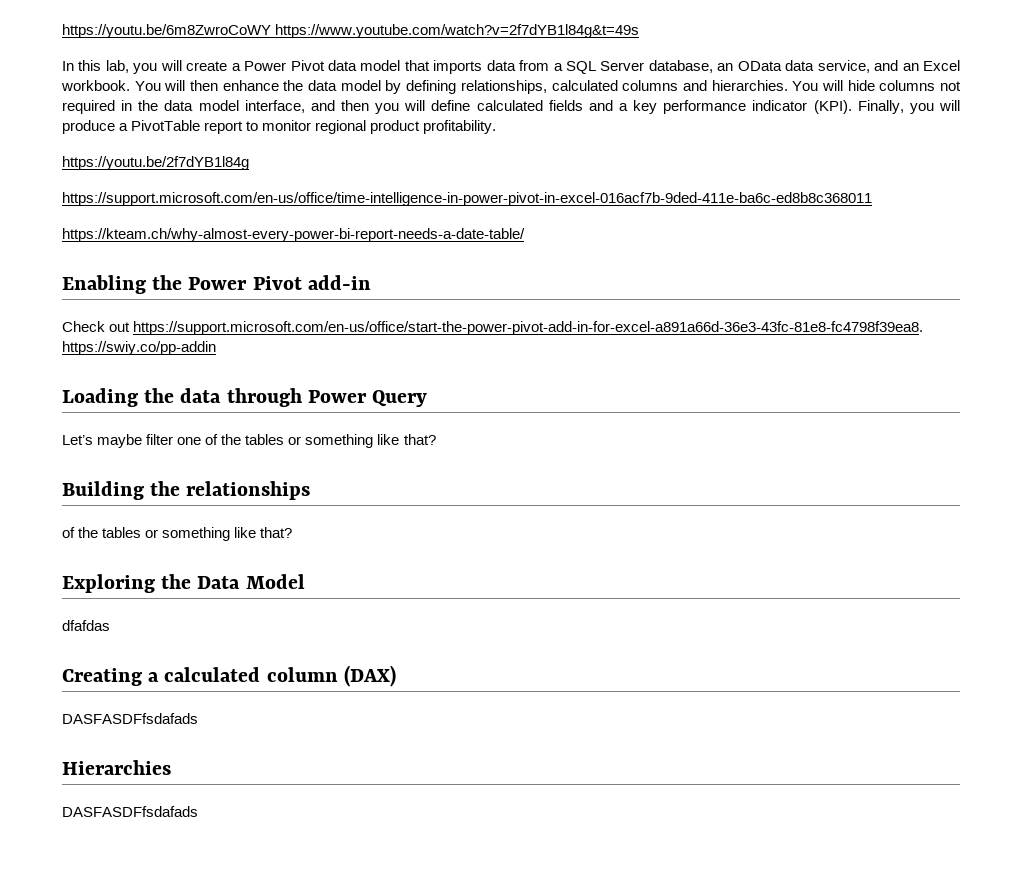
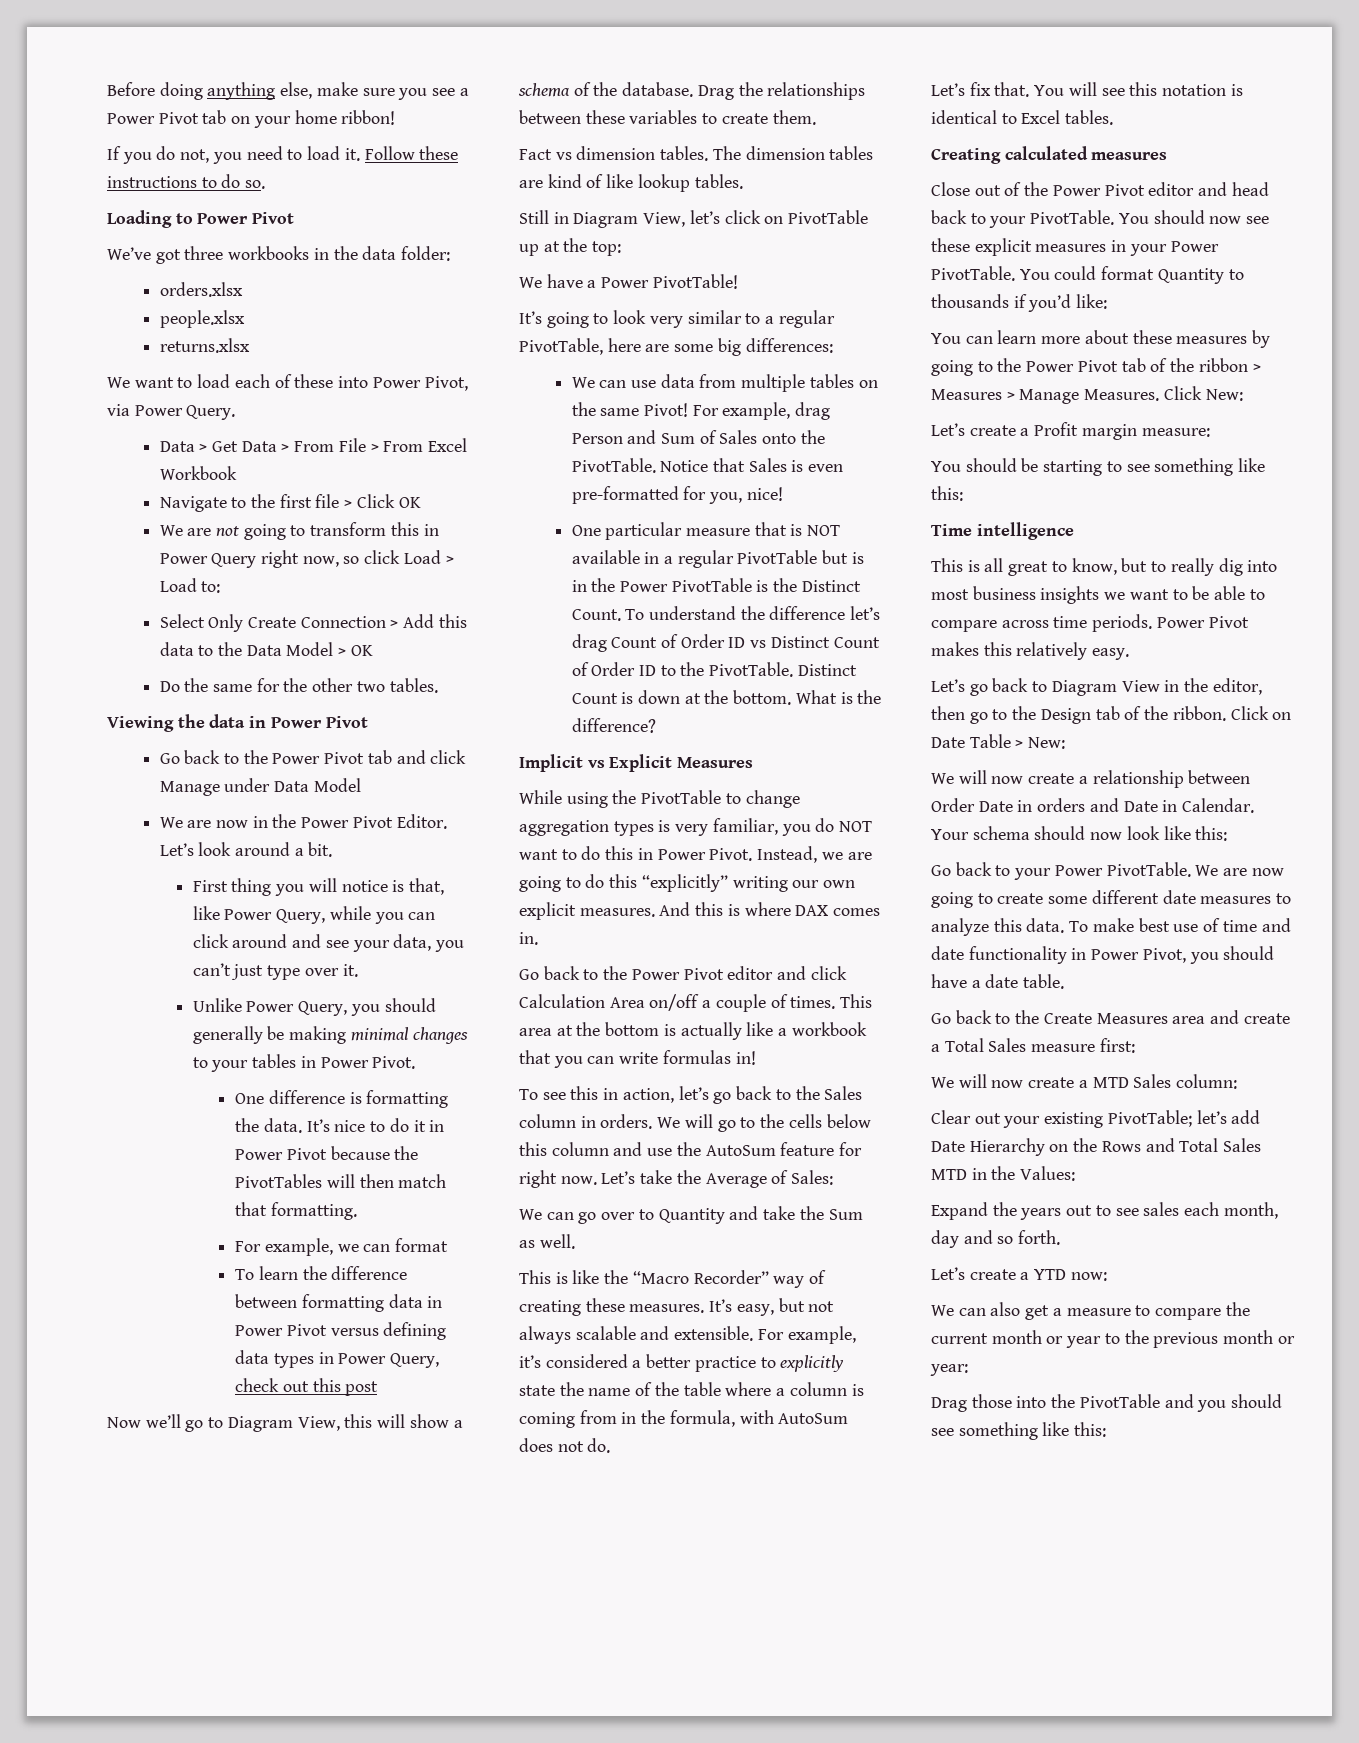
[62,24,640,38] [62,60,961,74] [61,80,962,94] [62,100,960,114] [62,120,497,134] [62,156,249,170] [62,192,872,206] [62,228,525,242] [62,275,371,294] [62,321,924,335] [62,341,216,355] [62,388,428,407] [62,434,436,448] [62,481,311,500] [62,527,293,541] [62,574,305,593] [62,620,110,631] [62,665,396,687] [62,713,198,724] [62,760,171,775] [62,806,198,817] https://youtu.be/6m8ZwroCoWY https://www.youtube.com/watch?v=2f7dYB1l84g&t=49s // In this lab, you will create a Power Pivot data model that imports data from a SQL Server database, an OData data service, and an Excel workbook. You will then enhance the data model by defining relationships, calculated columns and hierarchies. You will hide columns not required in the data model interface, and then you will define calculated fields and a key performance indicator (KPI). Finally, you will produce a PivotTable report to monitor regional product profitability. // https://youtu.be/2f7dYB1l84g // https://support.microsoft.com/en-us/office/time-intelligence-in-power-pivot-in-excel-016acf7b-9ded-411e-ba6c-ed8b8c368011 // https://kteam.ch/why-almost-every-power-bi-report-needs-a-date-table/ // Enabling the Power Pivot add-in // Check out https://support.microsoft.com/en-us/office/start-the-power-pivot-add-in-for-excel-a891a66d-36e3-43fc-81e8-fc4798f39ea8. https://swiy.co/pp-addin // Loading the data through Power Query // Let’s maybe filter one of the tables or something like that? // Building the relationships // of the tables or something like that? // Exploring the Data Model // dfafdas // Creating a calculated column (DAX) // DASFASDFfsdafads // Hierarchies // DASFASDFfsdafads -> [107,82,469,100] [107,110,396,128] [107,146,459,164] [107,174,266,189] [107,210,295,228] [107,246,451,264] [159,282,243,297] [159,310,245,328] [159,338,250,353] [107,374,468,391] [107,404,236,420] [159,438,468,452] [159,466,237,480] [159,494,421,512] [159,522,439,540] [159,550,454,568] [159,578,221,593] [159,614,467,632] [159,642,373,656] [159,678,438,693] [107,714,368,732] [159,750,467,764] [159,778,361,796] [159,814,447,829] [159,842,333,857] [192,878,445,896] [192,906,436,924] [192,934,465,952] [192,963,358,980] [192,998,436,1016] [192,1026,468,1044] [192,1054,416,1072] [235,1090,449,1108] [235,1118,445,1133] [235,1146,419,1160] [235,1174,447,1188] [235,1202,357,1220] [235,1238,449,1256] [235,1266,408,1280] [235,1294,443,1312] [235,1322,447,1340] [235,1350,440,1368] [235,1378,379,1396] [107,1414,463,1432] [518,82,866,100] [519,110,816,125] [519,146,874,161] [519,174,743,192] [519,210,869,228] [519,238,622,256] [519,274,738,289] [519,310,835,328] [519,338,833,356] [571,374,878,392] [571,402,831,420] [571,430,825,444] [571,458,844,473] [571,486,783,504] [571,522,841,540] [571,550,864,568] [571,578,861,592] [571,606,881,621] [571,634,880,652] [571,662,857,677] [571,690,882,705] [571,718,656,733] [519,754,754,772] [519,790,800,808] [519,818,873,836] [519,846,872,863] [519,874,856,892] [519,902,881,920] [519,932,538,945] [519,966,847,980] [519,994,873,1012] [519,1022,867,1040] [519,1050,756,1068] [519,1086,863,1104] [519,1114,871,1132] [519,1142,863,1156] [519,1170,834,1188] [519,1206,863,1224] [519,1234,575,1249] [519,1270,827,1288] [519,1298,835,1316] [519,1326,856,1344] [519,1354,845,1372] [519,1382,864,1396] [519,1410,849,1428] [519,1438,611,1453] [931,82,1243,97] [931,110,1114,125] [931,146,1168,164] [931,182,1269,196] [931,210,1270,228] [931,238,1219,256] [931,266,1244,284] [931,294,1108,312] [931,330,1271,348] [931,358,1261,376] [931,386,1243,404] [931,422,1210,440] [931,458,1266,476] [931,486,963,501] [931,522,1074,540] [931,558,1278,576] [931,586,1265,604] [931,614,1249,632] [931,642,1130,660] [931,678,1262,696] [931,706,1292,724] [931,734,1066,749] [931,770,1251,788] [931,798,1255,813] [931,826,1228,841] [931,862,1284,880] [931,890,1292,908] [931,918,1291,936] [931,946,1275,964] [931,974,1065,989] [931,1010,1290,1024] [931,1038,1135,1053] [931,1074,1238,1089] [931,1110,1261,1128] [931,1138,1262,1156] [931,1166,1076,1181] [931,1202,1278,1220] [931,1230,1061,1248] [931,1267,1107,1281] [931,1302,1250,1320] [931,1330,1295,1348] [930,1364,968,1376] [931,1394,1283,1412] [931,1422,1107,1440] Before doing anything else, make sure you see a Power Pivot tab on your home ribbon! // If you do not, you need to load it. Follow these instructions to do so. // Loading to Power Pivot // We’ve got three workbooks in the data folder: // orders.xlsx // people.xlsx // returns.xlsx // We want to load each of these into Power Pivot, via Power Query. // Data > Get Data > From File > From Excel Workbook // Navigate to the first file > Click OK // We are not going to transform this in Power Query right now, so click Load > Load to: // Select Only Create Connection > Add this data to the Data Model > OK // Do the same for the other two tables. // Viewing the data in Power Pivot // Go back to the Power Pivot tab and click Manage under Data Model // We are now in the Power Pivot Editor. Let’s look around a bit. // First thing you will notice is that, like Power Query, while you can click around and see your data, you can’t just type over it. // Unlike Power Query, you should generally be making minimal changes to your tables in Power Pivot. // One difference is formatting the data. It’s nice to do it in Power Pivot because the PivotTables will then match that formatting. // For example, we can format // To learn the difference between formatting data in Power Pivot versus defining data types in Power Query, check out this post // Now we’ll go to Diagram View, this will show a schema of the database. Drag the relationships between these variables to create them. // Fact vs dimension tables. The dimension tables are kind of like lookup tables. // Still in Diagram View, let’s click on PivotTable up at the top: // We have a Power PivotTable! // It’s going to look very similar to a regular PivotTable, here are some big differences: // We can use data from multiple tables on the same Pivot! For example, drag Person and Sum of Sales onto the PivotTable. Notice that Sales is even pre-formatted for you, nice! // One particular measure that is NOT available in a regular PivotTable but is in the Power PivotTable is the Distinct Count. To understand the difference let’s drag Count of Order ID vs Distinct Count of Order ID to the PivotTable. Distinct Count is down at the bottom. What is the difference? // Implicit vs Explicit Measures // While using the PivotTable to change aggregation types is very familiar, you do NOT want to do this in Power Pivot. Instead, we are going to do this “explicitly” writing our own explicit measures. And this is where DAX comes in. // Go back to the Power Pivot editor and click Calculation Area on/off a couple of times. This area at the bottom is actually like a workbook that you can write formulas in! // To see this in action, let’s go back to the Sales column in orders. We will go to the cells below this column and use the AutoSum feature for right now. Let’s take the Average of Sales: // We can go over to Quantity and take the Sum as well. // This is like the “Macro Recorder” way of creating these measures. It’s easy, but not always scalable and extensible. For example, it’s considered a better practice to explicitly state the name of the table where a column is coming from in the formula, with AutoSum does not do. // Let’s fix that. You will see this notation is identical to Excel tables. // Creating calculated measures // Close out of the Power Pivot editor and head back to your PivotTable. You should now see these explicit measures in your Power PivotTable. You could format Quantity to thousands if you’d like: // You can learn more about these measures by going to the Power Pivot tab of the ribbon > Measures > Manage Measures. Click New: // Let’s create a Profit margin measure: // You should be starting to see something like this: // Time intelligence // This is all great to know, but to really dig into most business insights we want to be able to compare across time periods. Power Pivot makes this relatively easy. // Let’s go back to Diagram View in the editor, then go to the Design tab of the ribbon. Click on Date Table > New: // We will now create a relationship between Order Date in orders and Date in Calendar. Your schema should now look like this: // Go back to your Power PivotTable. We are now going to create some different date measures to analyze this data. To make best use of time and date functionality in Power Pivot, you should have a date table. // Go back to the Create Measures area and create a Total Sales measure first: // We will now create a MTD Sales column: // Clear out your existing PivotTable; let’s add Date Hierarchy on the Rows and Total Sales MTD in the Values: // Expand the years out to see sales each month, day and so forth. // Let’s create a YTD now: // We can also get a measure to compare the current month or year to the previous month or year: // Drag those into the PivotTable and you should see something like this:

